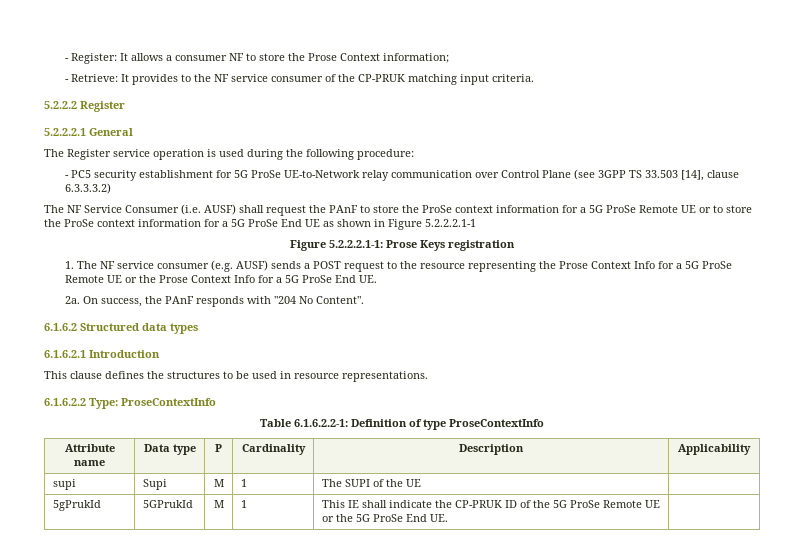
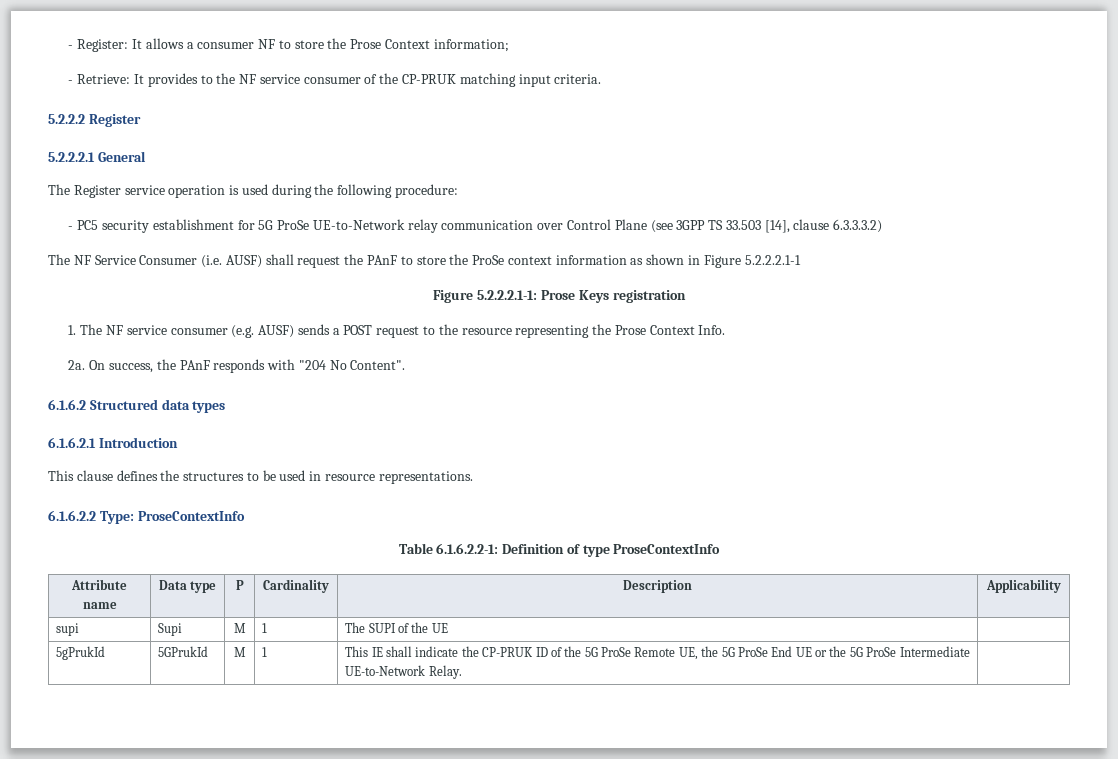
[562,205,752,213] [44,219,320,227] for a 5G ProSe Remote UE or to store the ProSe context information for a 5G ProSe End UE -> (627, 260) none
[634,261,733,269] [65,275,378,283] Info for a 5G ProSe Remote UE or the Prose Context Info for a 5G ProSe End UE. -> [698,325,726,335] Info.
(642, 504) none -> [678,646,793,660] UE, the 5G ProSe End
[405,514,448,522] End UE. -> [899,646,970,657] [345,665,462,679] Intermediate UE-to-Network Relay.

